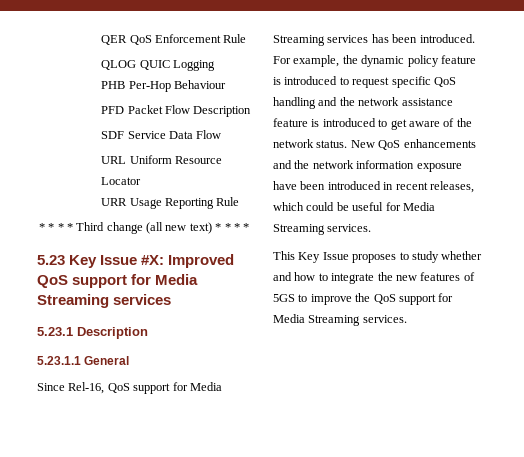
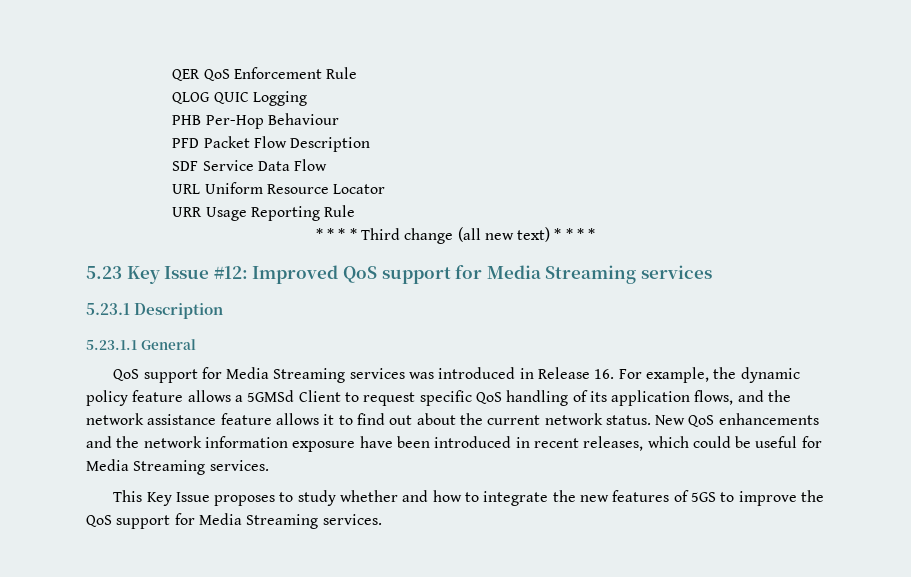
[141,255,165,265] #X: -> [213,266,248,279] #12:
[37,382,222,394] [273,34,475,46] Since Rel-16, QoS support for Media Streaming services has been introduced. -> [113,367,615,383] QoS support for Media Streaming services was introduced in Release 16.
[273,76,338,85] is introduced -> [187,390,341,402] allows a 5GMSd Client
(316, 103) none -> [572,390,734,406] of its application flows,
[311,118,472,130] is introduced to get aware of the -> [275,413,541,425] allows it to find out about the current

